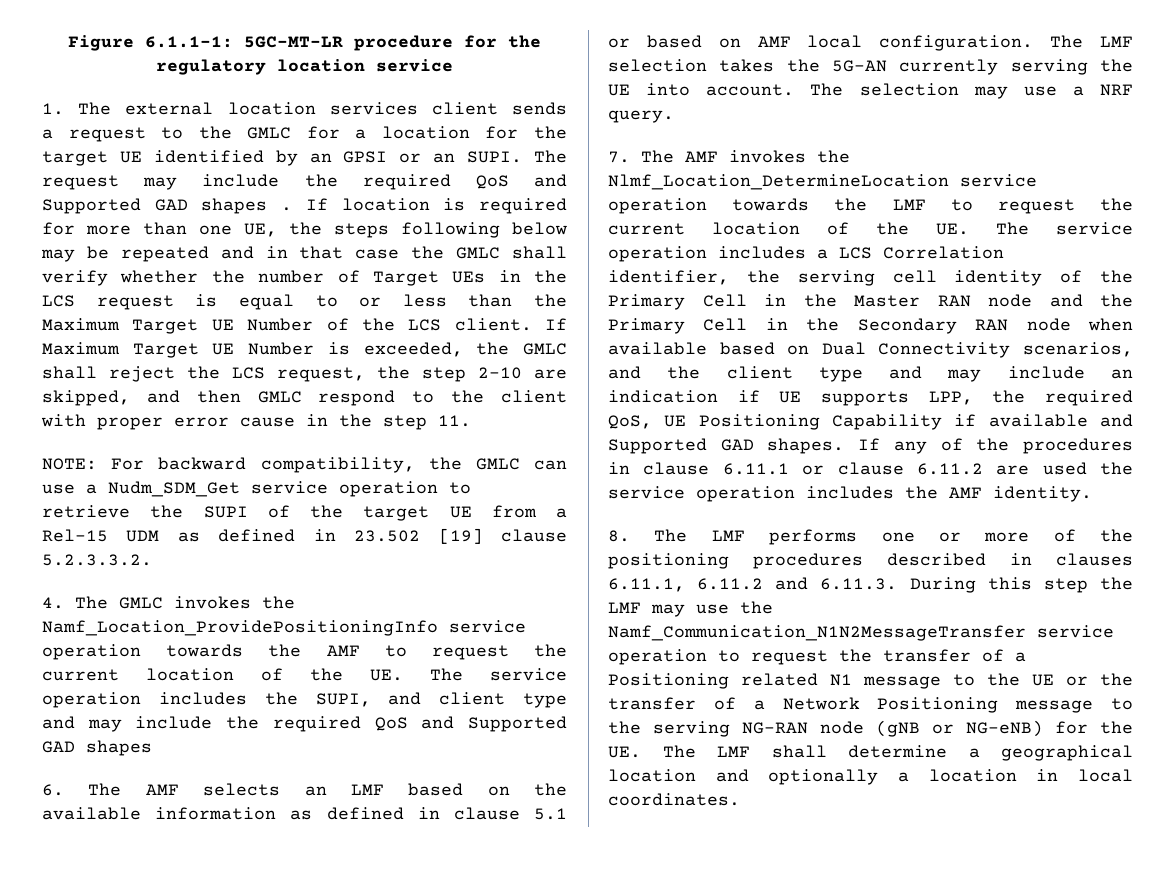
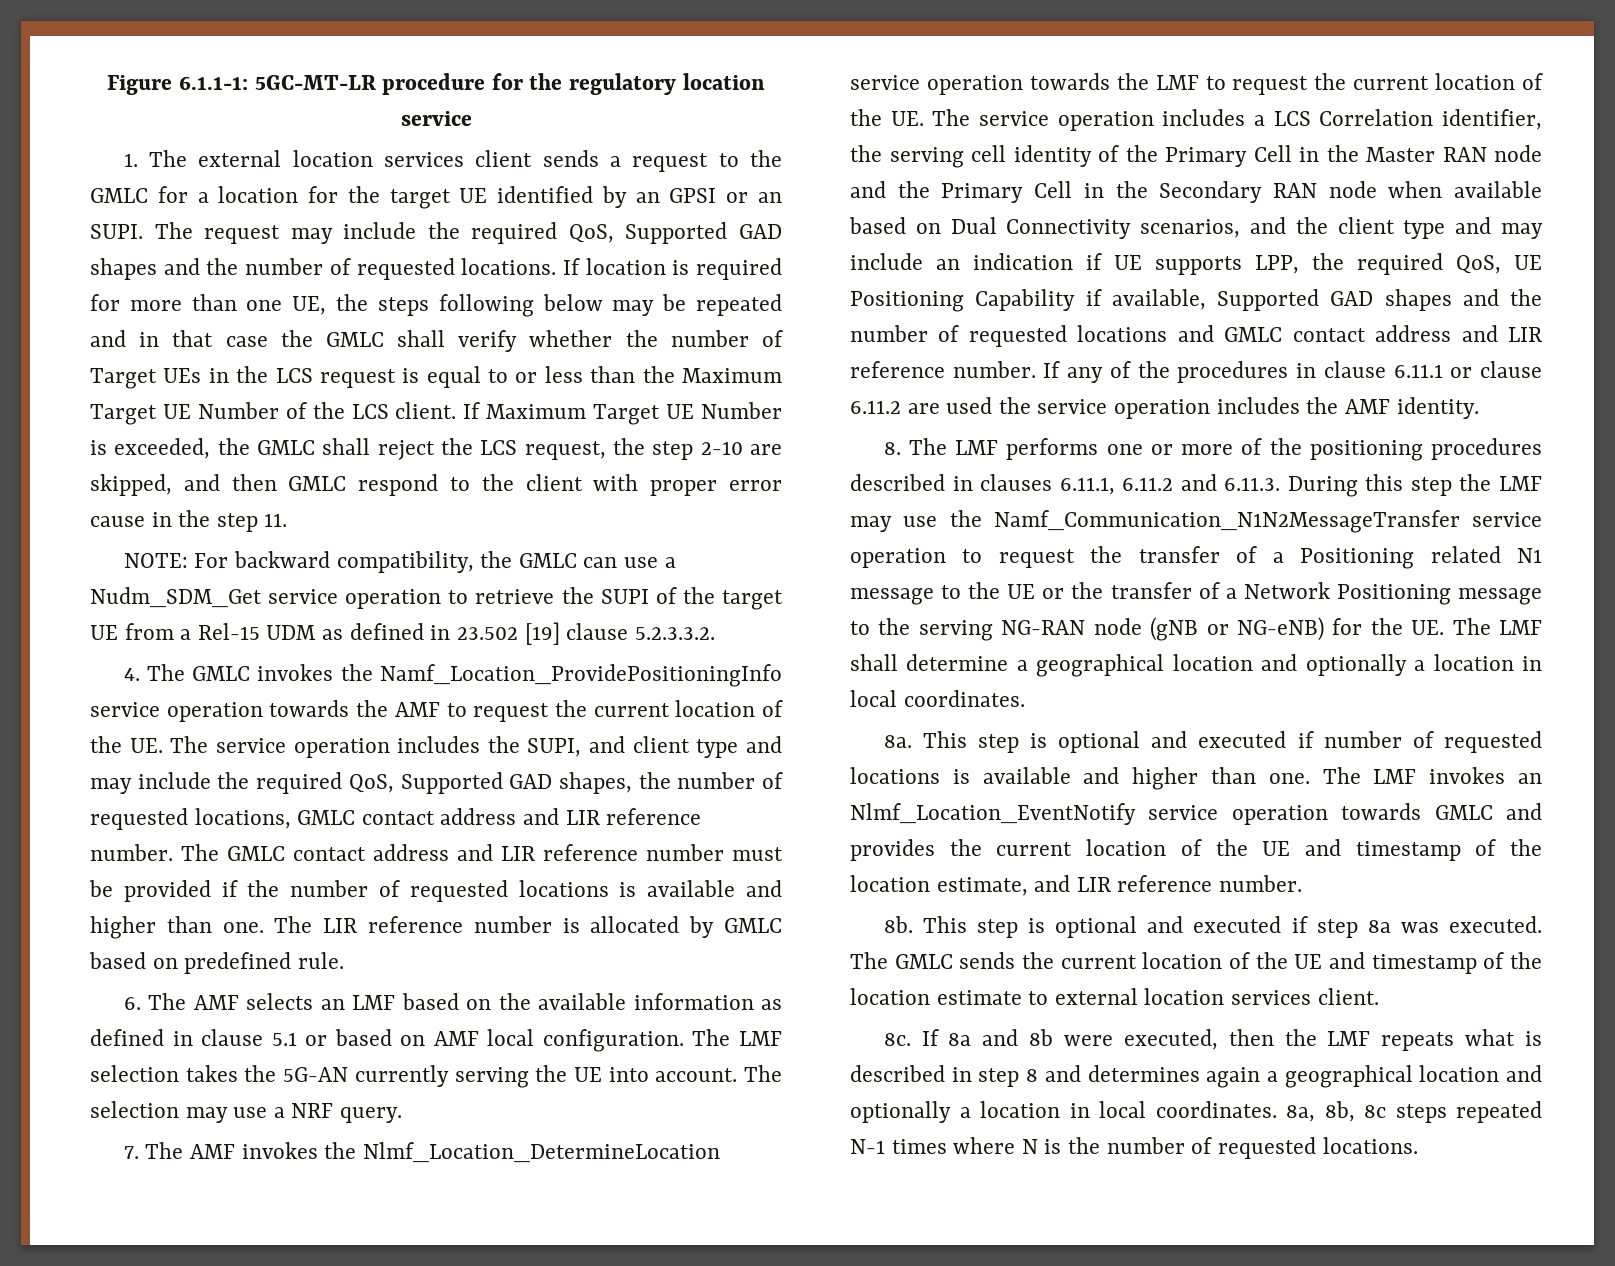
[475,174,567,189] [42,198,293,214] QoS and Supported GAD shapes . -> [568,222,782,244] [90,258,557,280] QoS, Supported GAD shapes and the number of requested locations.
[374,716,567,732] [42,740,152,756] QoS and Supported GAD shapes -> [348,772,784,794] [90,808,702,830] [90,844,783,861] [89,880,782,902] [90,916,782,939] [89,952,344,974] QoS, Supported GAD shapes, the number of requested locations, GMLC contact address and LIR reference number. The GMLC contact address and LIR reference number must be provided if the number of requested locations is available and higher than one. The LIR reference number is allocated by GMLC based on predefined rule.
[988,414,1133,427] [608,438,845,454] available and Supported GAD shapes. -> [1111,289,1542,311] [850,325,1542,347] [850,361,1036,378] available, Supported GAD shapes and the number of requested locations and GMLC contact address and LIR reference number.
(740, 799) none -> [883,731,1542,753] [850,767,1542,790] [850,803,1542,825] [850,839,1542,861] [850,875,1303,896] [883,916,1542,938] [850,952,1542,974] [850,988,1379,1005] [883,1029,1542,1051] [850,1065,1542,1088] [850,1101,1542,1123] [850,1137,1418,1159] // 8a. This step is optional and executed if number of requested locations is available and higher than one. The LMF invokes an Nlmf_Location_EventNotify service operation towards GMLC and provides the current location of the UE and timestamp of the location estimate, and LIR reference number. // 8b. This step is optional and executed if step 8a was executed. The GMLC sends the current location of the UE and timestamp of the location estimate to external location services client. // 8c. If 8a and 8b were executed, then the LMF repeats what is described in step 8 and determines again a geographical location and optionally a location in local coordinates. 8a, 8b, 8c steps repeated N-1 times where N is the number of requested locations.

